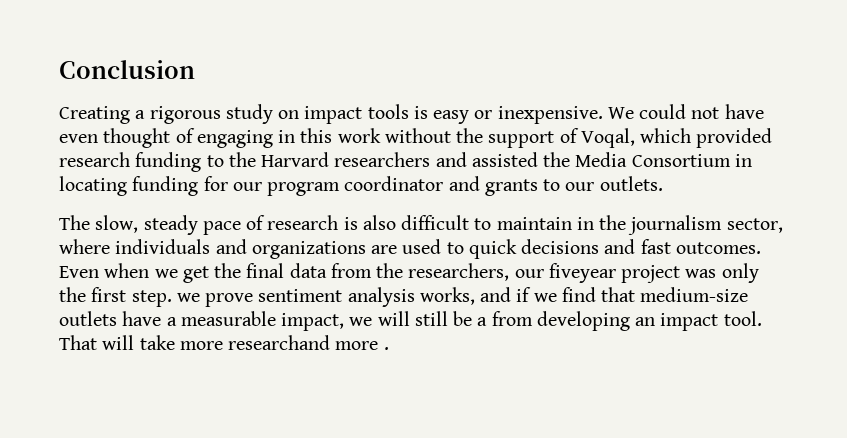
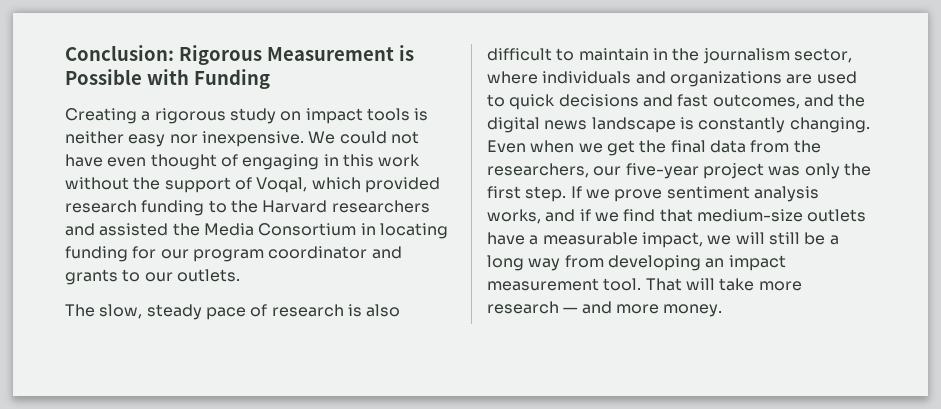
[59,60,195,79] Conclusion -> [65,45,414,65] [65,69,270,89] Conclusion: Rigorous Measurement is Possible with Funding
[433,110,493,124] easy or -> [65,131,198,147] neither easy nor
[675,242,761,254] outcomes. -> [712,94,866,109] [487,117,870,133] outcomes, and the digital news landscape is constantly changing.
[548,263,616,283] fiveyear -> [625,163,699,179] five-year
(172, 298) none -> [570,186,582,198] If
(488, 321) none -> [487,255,561,271] long way
(719, 322) none -> [487,278,599,291] measurement
[228,335,389,350] researchand more . -> [487,301,723,317] research — and more money.

